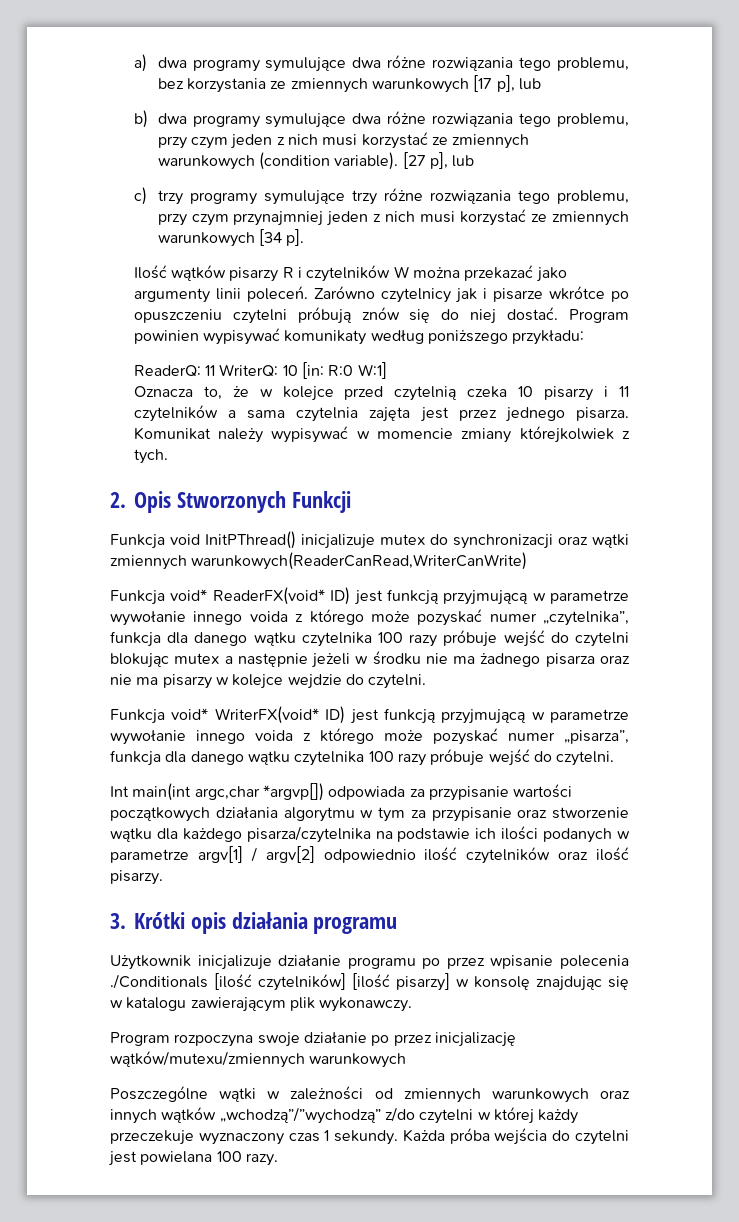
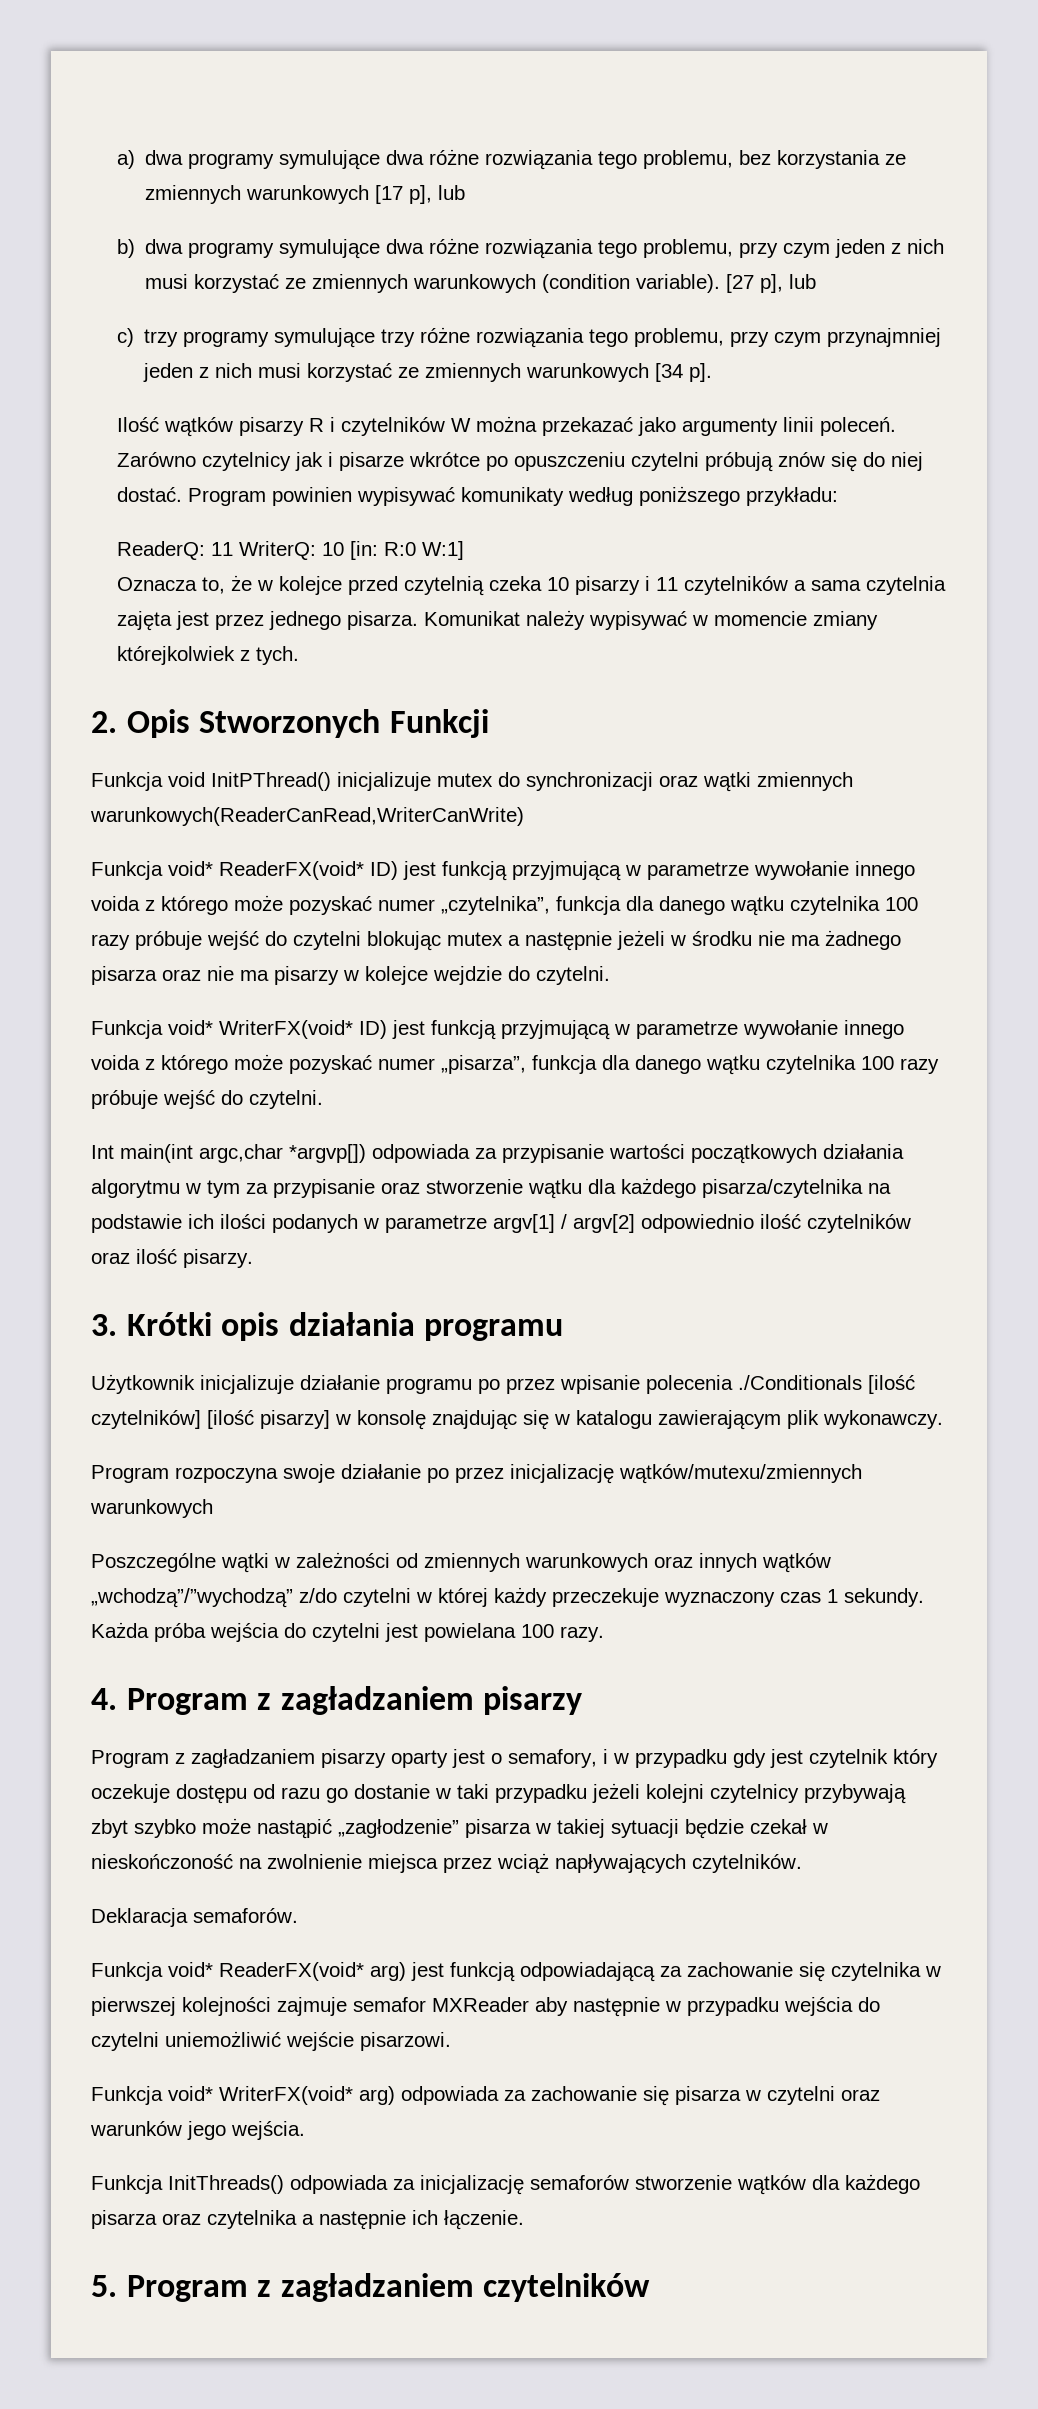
(278, 1159) none -> [91,1686,582,1715] [91,1749,938,1768] [91,1783,906,1804] [91,1818,828,1839] [91,1853,802,1874] [91,1908,298,1927] [91,1962,941,1982] [91,1997,880,2017] [91,2031,451,2051] [91,2086,880,2106] [90,2121,305,2140] [91,2174,920,2195] [91,2210,524,2230] [91,2273,650,2302] // 4. Program z zagładzaniem pisarzy // Program z zagładzaniem pisarzy oparty jest o semafory, i w przypadku gdy jest czytelnik który oczekuje dostępu od razu go dostanie w taki przypadku jeżeli kolejni czytelnicy przybywają zbyt szybko może nastąpić „zagłodzenie” pisarza w takiej sytuacji będzie czekał w nieskończoność na zwolnienie miejsca przez wciąż napływających czytelników. // Deklaracja semaforów. // Funkcja void* ReaderFX(void* arg) jest funkcją odpowiadającą za zachowanie się czytelnika w pierwszej kolejności zajmuje semafor MXReader aby następnie w przypadku wejścia do czytelni uniemożliwić wejście pisarzowi. // Funkcja void* WriterFX(void* arg) odpowiada za zachowanie się pisarza w czytelni oraz warunków jego wejścia. // Funkcja InitThreads() odpowiada za inicjalizację semaforów stworzenie wątków dla każdego pisarza oraz czytelnika a następnie ich łączenie. // 5. Program z zagładzaniem czytelników

